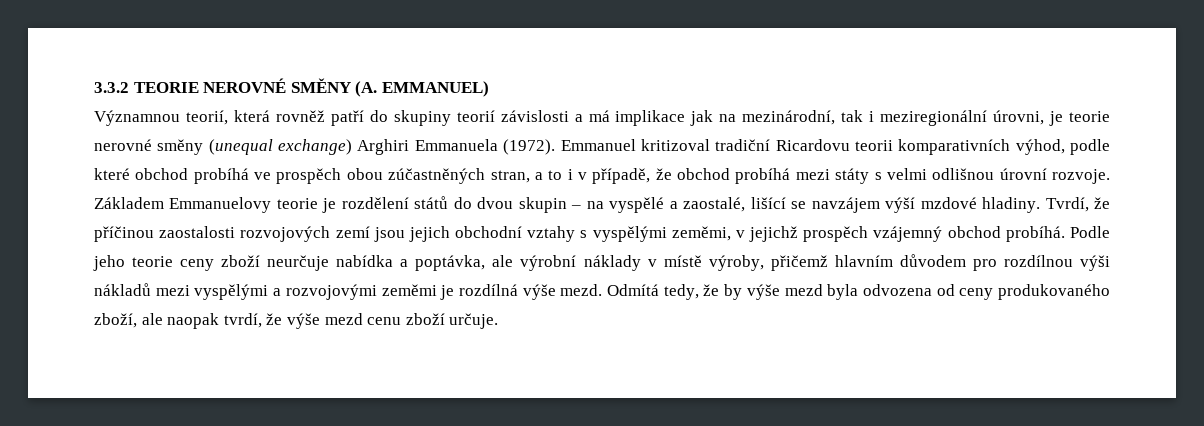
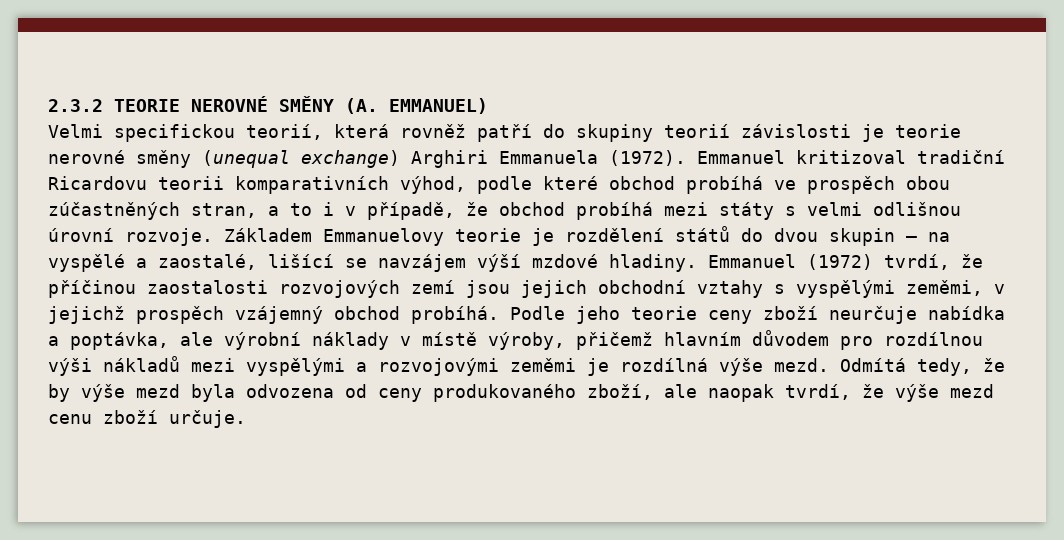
[94,82,129,93] 3.3.2 -> [48,99,103,112] 2.3.2
[94,110,180,126] Významnou -> [48,124,235,142] Velmi specifickou
[574,110,1045,126] a má implikace jak na mezinárodní, tak i meziregionální úrovni, -> (851, 131) none
[1045,197,1089,212] Tvrdí, -> [708,254,950,270] Emmanuel (1972) tvrdí,

